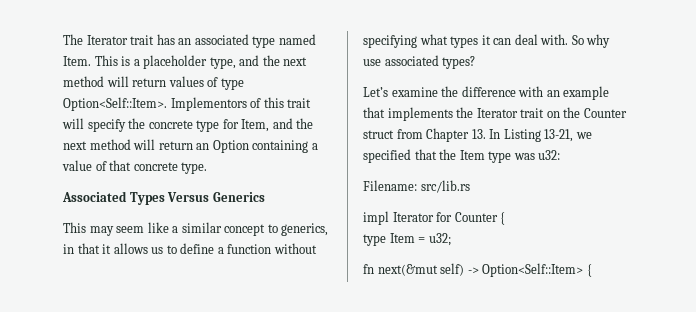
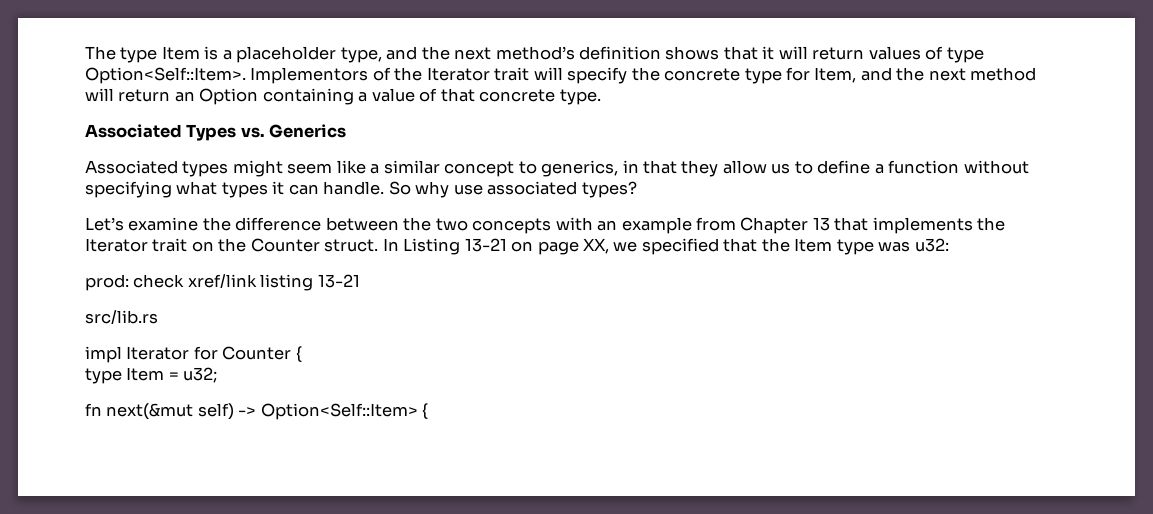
[86,34,316,48] [63,55,118,66] Iterator trait has an associated type named Item. This -> [120,46,200,63] type Item
[63,76,104,87] method -> [495,46,775,60] method’s definition shows that it
[263,97,284,108] this -> [394,67,490,81] the Iterator
[167,192,210,202] Versus -> [240,127,265,138] vs.
[63,222,114,236] This may -> [85,160,283,177] Associated types might
[102,243,148,254] it allows -> [681,160,767,177] they allow
[514,34,569,45] deal with. -> [323,181,385,195] handle.
[518,86,610,100] with an example -> [325,217,830,234] between the two concepts with an example from Chapter 13
[363,128,574,142] struct from Chapter 13. In Listing 13-21, -> [324,238,610,255] struct. In Listing 13-21 on page XX,
[363,180,417,191] Filename: -> [85,274,360,291] prod: check xref/link listing 13-21 //

